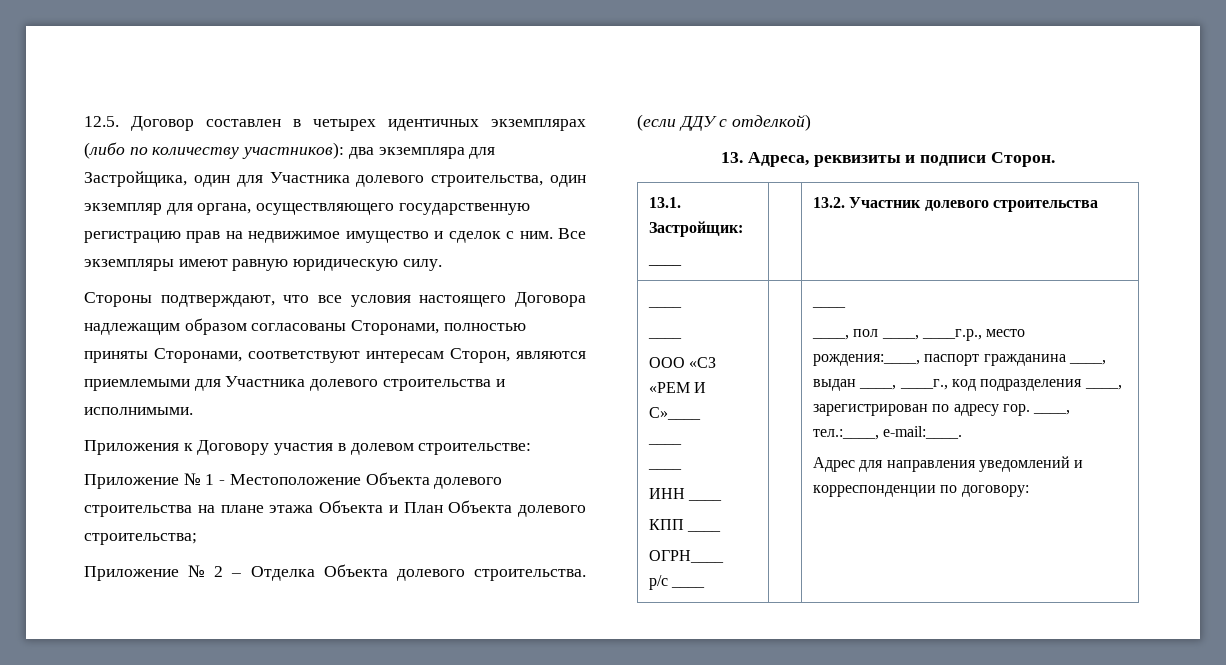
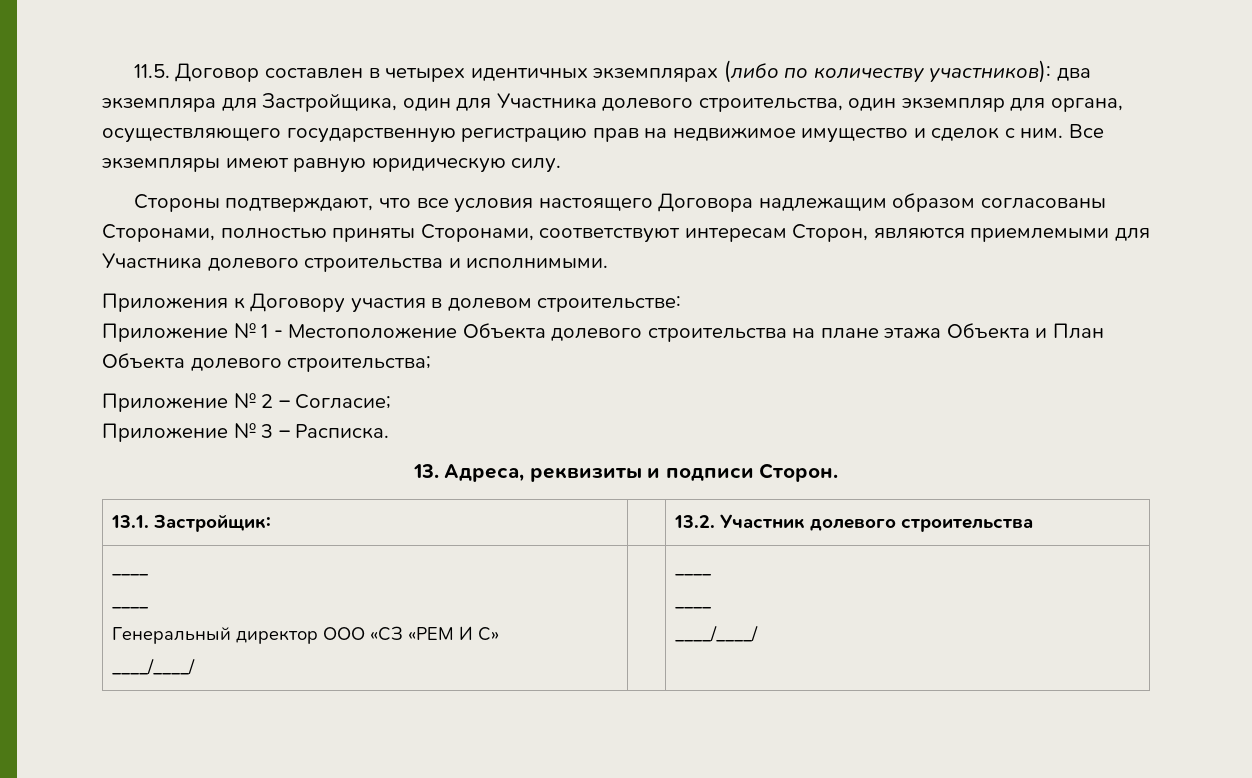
[84,116,119,127] 12.5. -> [133,64,170,78] 11.5.
[250,564,586,581] [637,114,812,131] Отделка Объекта долевого строительства. (если ДДУ с отделкой) -> [295,394,392,409] [102,423,390,442] Согласие; // Приложение № 3 – Расписка.
[648,264,683,266] // ____ -> (272, 523) none
(683, 338) none -> [112,627,319,644] Генеральный директор
[649,407,702,420] [648,443,683,445] [648,468,683,470] [649,488,686,499] [688,499,723,501] [649,519,685,530] [687,530,722,532] [649,550,725,563] [649,575,706,590] [812,306,847,308] [812,329,1026,341] [813,354,1107,366] [813,379,1122,391] [813,404,1071,416] [813,426,963,440] [813,456,1084,472] [813,485,1029,497] С»____ // ____ // ____ // ИНН ____ // КПП ____ // ОГРН____ // р/с ____ | | ____ // ____, пол ____, ____г.р., место рождения:____, паспорт гражданина ____, выдан ____, ____г., код подразделения ____, зарегистрирован по адресу гор. ____, тел.:____, e-mail:____. // Адрес для направления уведомлений и корреспонденции по договору: -> [478,627,500,641] [112,658,196,675] [675,574,712,576] [675,607,712,609] [675,625,759,642] С» // ____/____/ | | ____ // ____ // ____/____/

